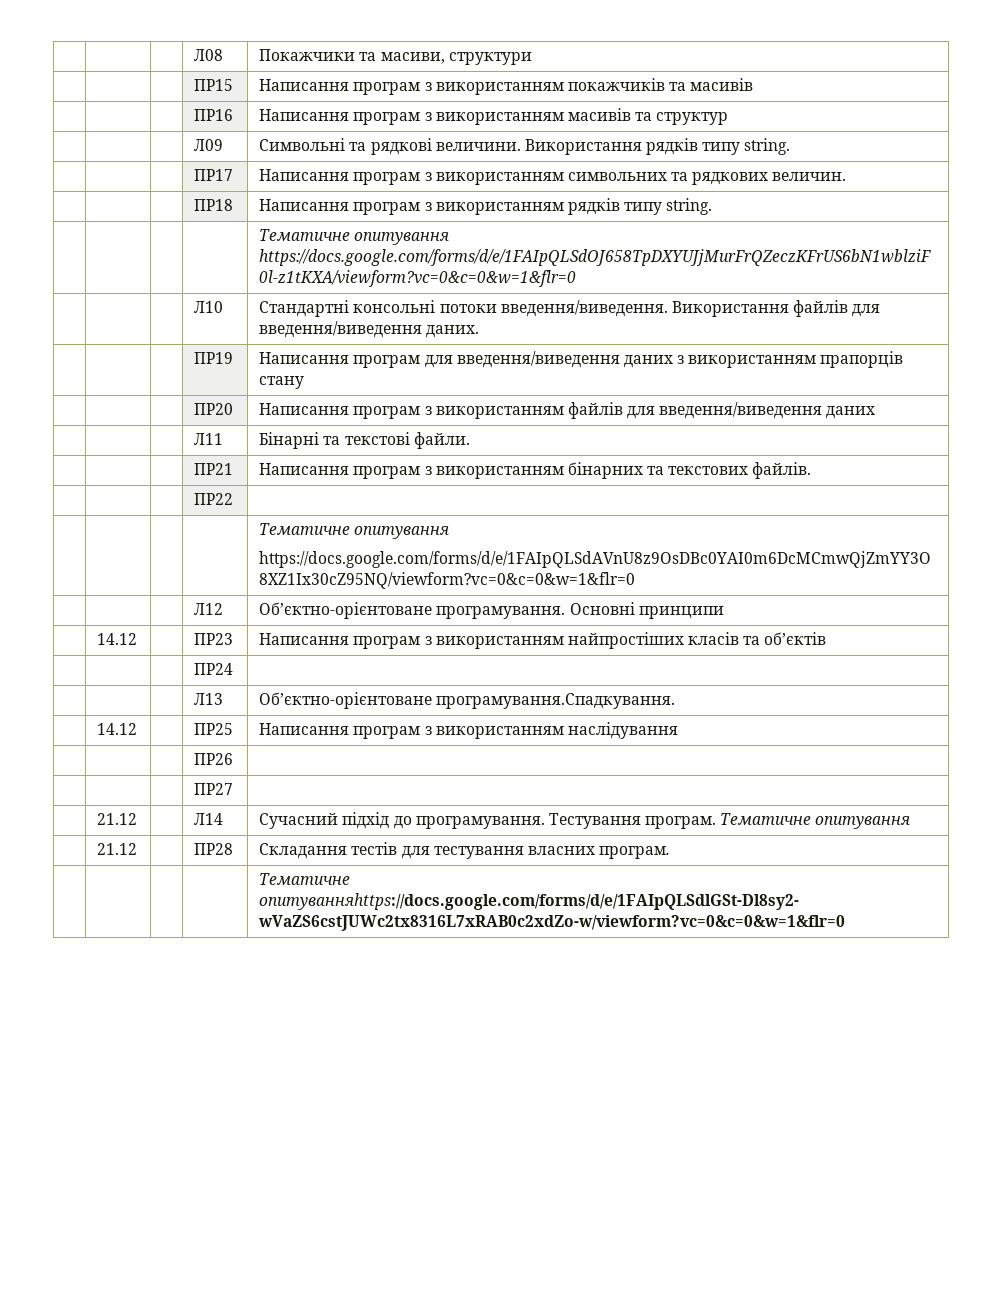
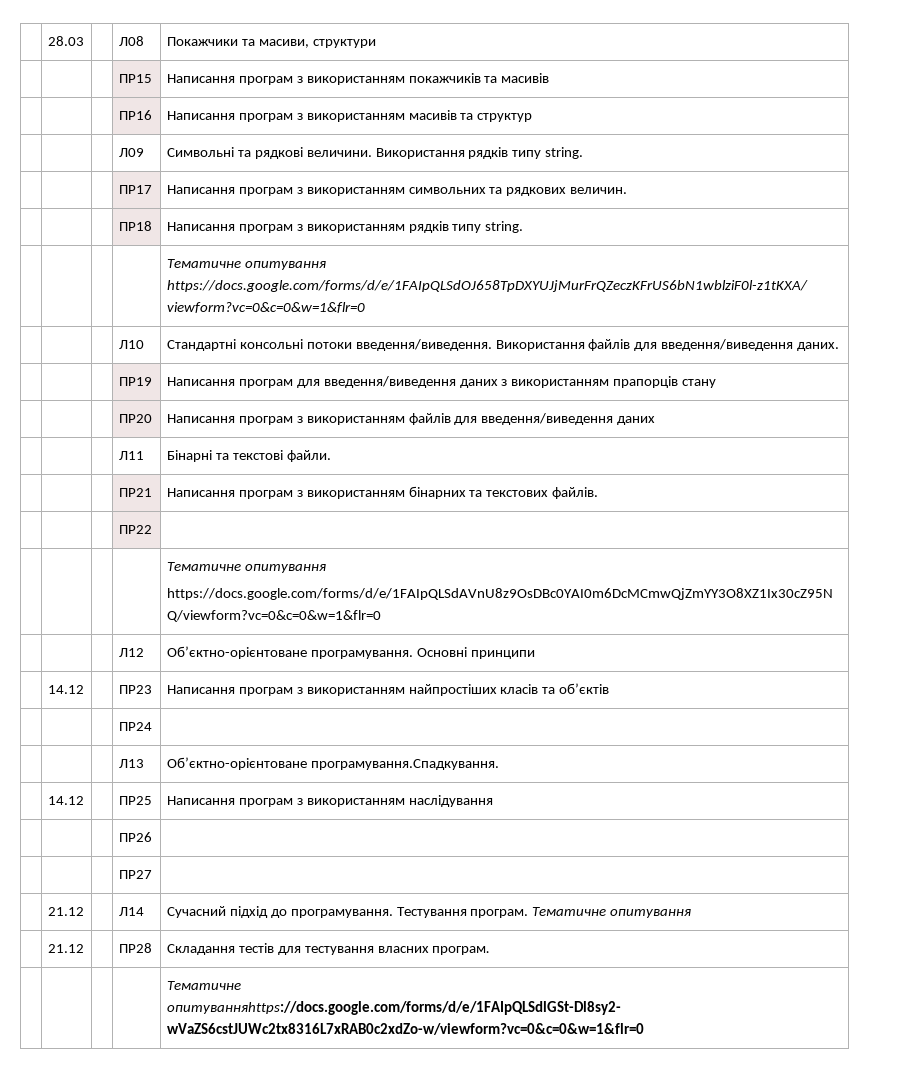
(194, 55) | -> [47,36,84,46] | 28.03

